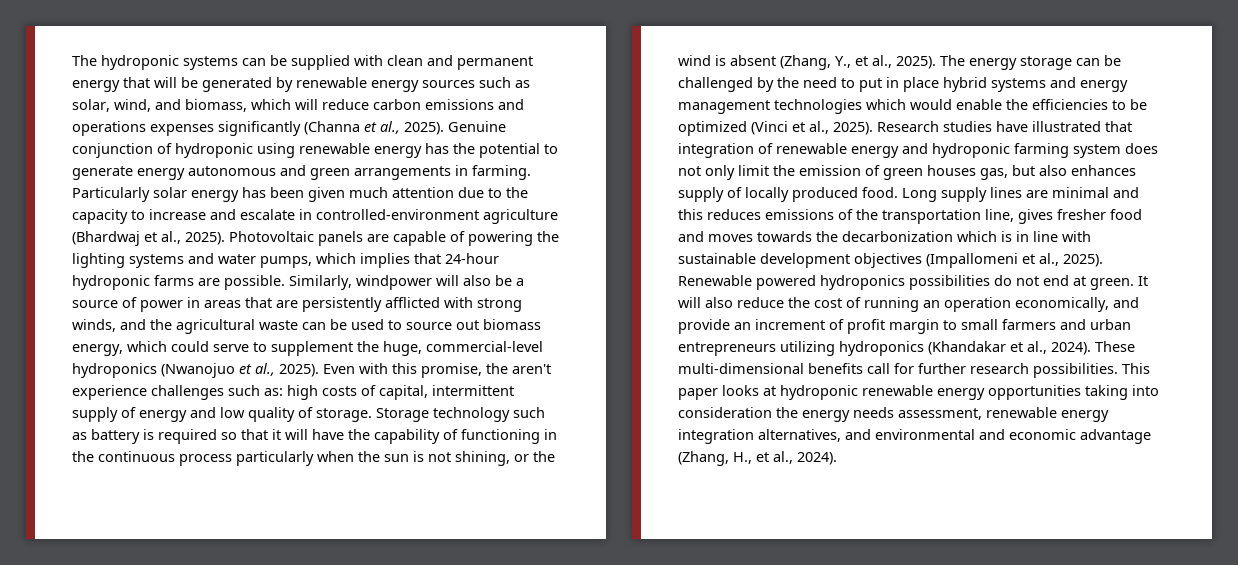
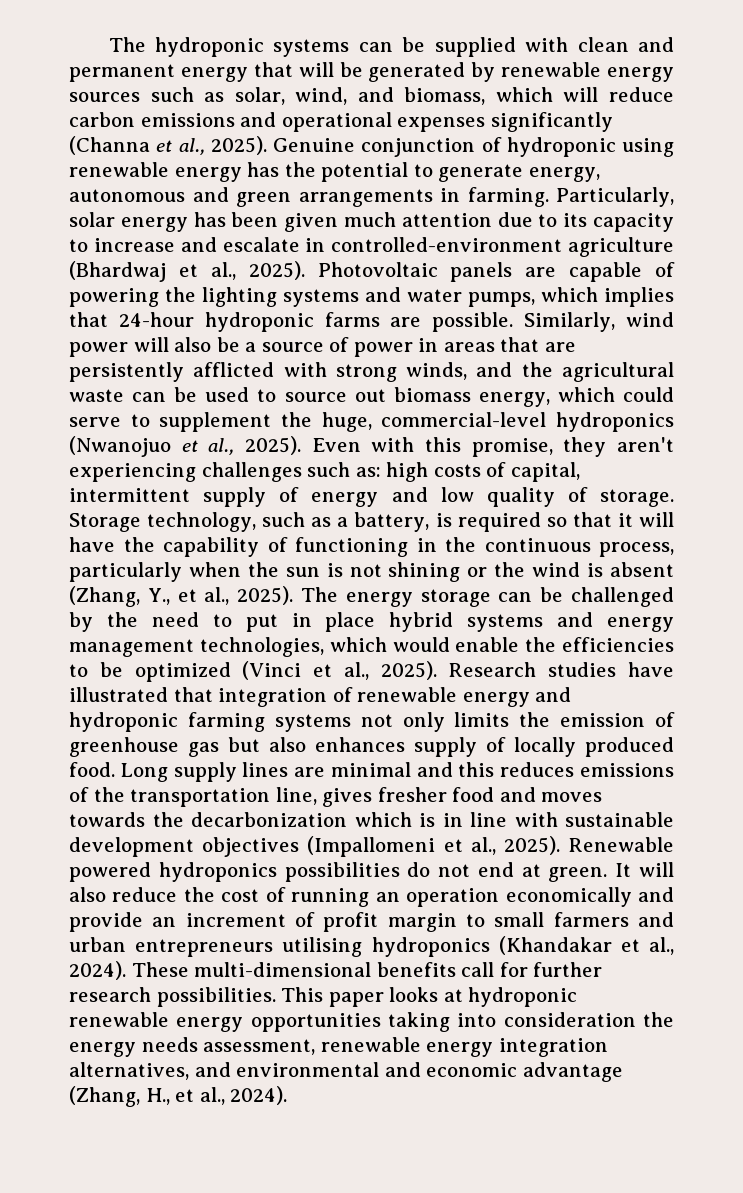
[72,121,146,136] operations -> [281,112,392,132] operational
[137,168,185,180] energy -> [528,167,600,182] energy,
[72,187,150,202] Particularly -> [556,187,674,207] Particularly,
[506,187,528,198] the -> [563,213,588,227] its
[356,275,432,290] windpower -> [626,312,674,327] [69,342,128,357] wind power
[486,363,551,374] [72,385,147,400] the aren't experience -> [563,437,675,457] [69,463,196,482] they aren't experiencing
[433,407,545,422] [72,429,140,444] technology such as battery -> [147,512,430,532] technology, such as a battery,
[179,454,232,466] process -> [599,542,674,557] process,
[455,451,510,466] shining, -> [388,562,461,582] shining
[774,99,862,114] technologies -> [199,637,324,657] technologies,
[1073,143,1158,158] system does -> [274,714,351,732] systems
[738,165,769,176] limit -> [454,712,510,727] limits
[883,165,1008,180] green houses gas, -> [69,737,219,757] greenhouse gas
[1015,297,1109,312] economically, -> [505,887,632,907] economically
[780,341,835,356] utilizing -> [282,937,363,957] utilising

